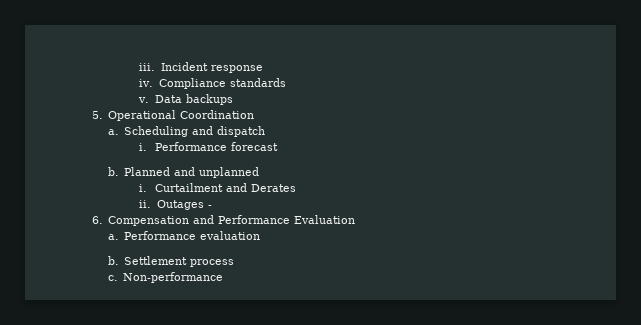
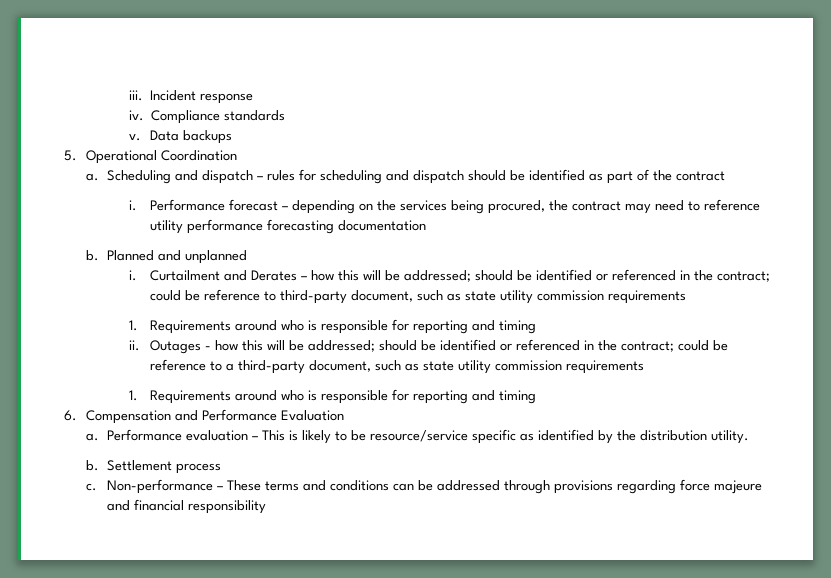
[139,142,278,151] // i. Performance forecast -> [257,169,726,184] [128,199,761,214] [150,219,427,234] – rules for scheduling and dispatch should be identified as part of the contract // i. Performance forecast – depending on the services being procured, the contract may need to reference utility performance forecasting documentation
[139,200,212,210] // ii. Outages - -> [301,269,771,282] [150,289,687,304] [128,319,537,334] [128,339,729,354] [150,359,645,374] [128,389,537,404] – how this will be addressed; should be identified or referenced in the contract; could be reference to third-party document, such as state utility commission requirements // 1. Requirements around who is responsible for reporting and timing // ii. Outages - how this will be addressed; should be identified or referenced in the contract; could be reference to a third-party document, such as state utility commission requirements // 1. Requirements around who is responsible for reporting and timing
(261, 235) none -> [252,429,750,444] – This is likely to be resource/service specific as identified by the distribution utility.
(224, 277) none -> [217,479,763,494] [107,499,267,514] – These terms and conditions can be addressed through provisions regarding force majeure and financial responsibility

